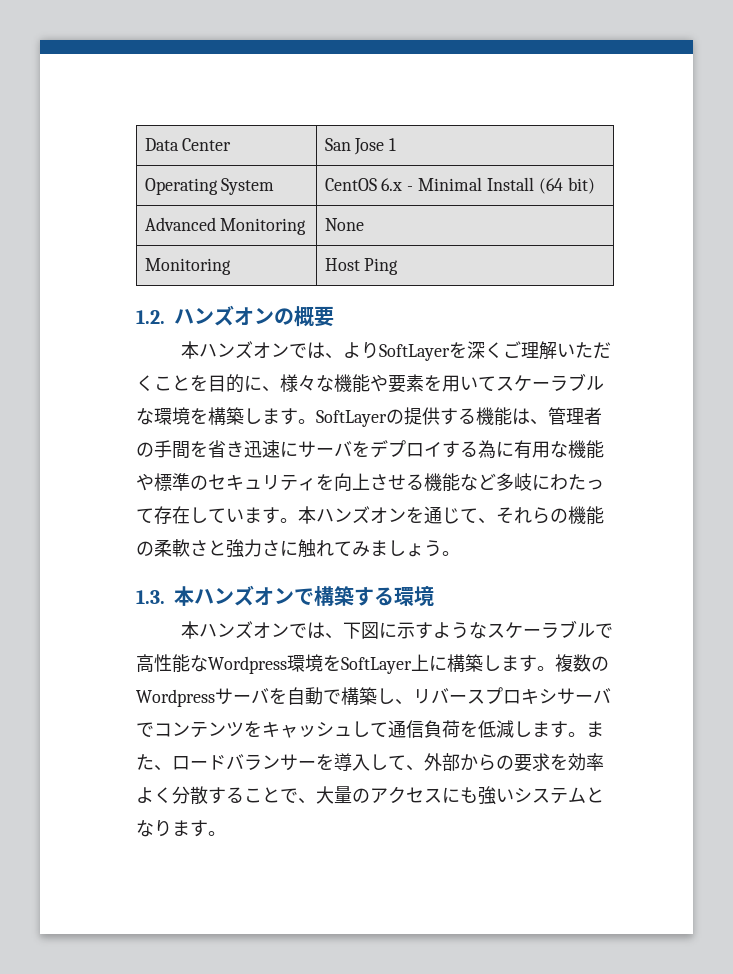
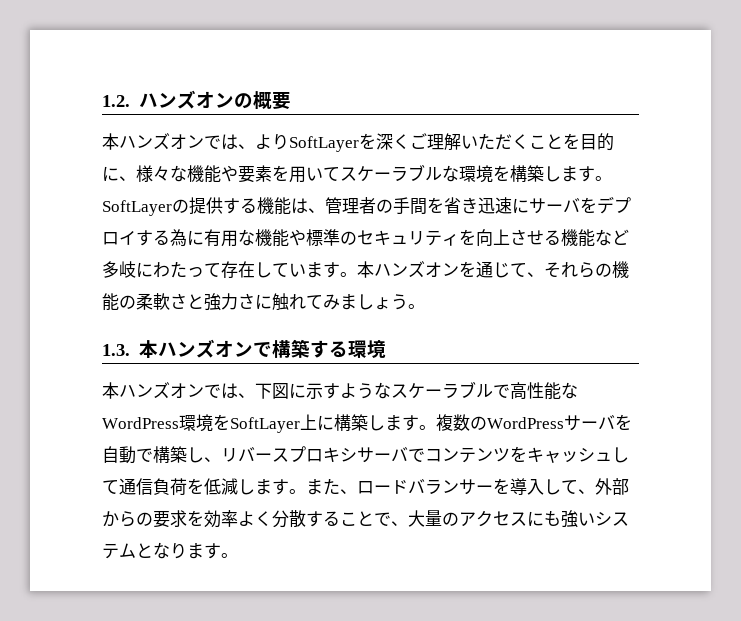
[144,138,232,151] [324,138,397,155] [144,178,275,195] [324,177,595,194] [144,217,307,235] [324,218,364,231] [144,258,231,275] [324,258,399,275] Data Center | San Jose 1 // Operating System | CentOS 6.x - Minimal Install (64 bit) // Advanced Monitoring | None // Monitoring | Host Ping // -> (102, 101) none
[208,656,287,674] Wordpress -> [102,417,179,429] WordPress
[136,689,215,707] Wordpress -> [487,417,564,429] WordPress

